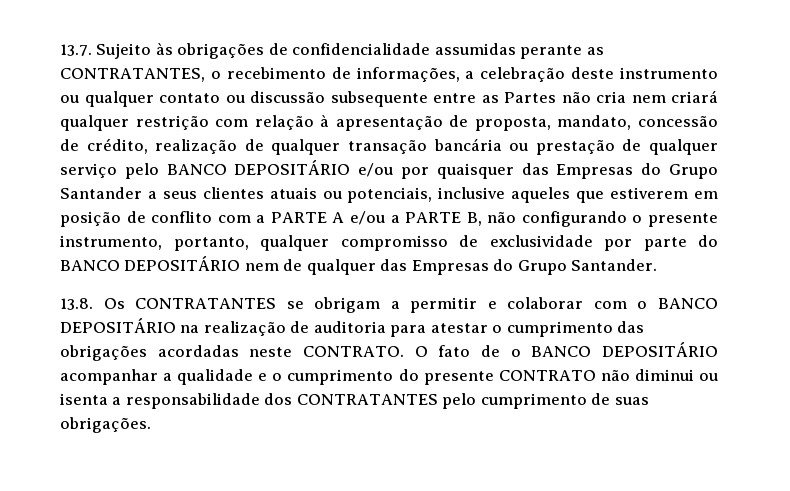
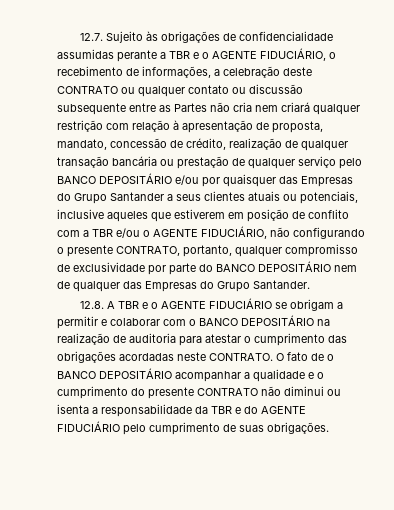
[60,44,92,56] 13.7. -> [80,33,104,41] 12.7.
[586,47,604,55] [60,68,205,82] as CONTRATANTES, -> [160,48,326,61] a TBR e o AGENTE FIDUCIÁRIO,
[620,67,718,79] instrumento -> [57,86,118,94] CONTRATO
[270,211,482,226] PARTE A e/ou a PARTE B, -> [92,226,267,239] TBR e/ou o AGENTE FIDUCIÁRIO,
[60,235,162,250] instrumento, -> [116,246,180,256] CONTRATO,
[60,298,277,310] 13.8. Os CONTRATANTES -> [80,298,273,309] 12.8. A TBR e o AGENTE FIDUCIÁRIO
[264,393,438,405] dos CONTRATANTES -> [195,406,306,414] [57,421,120,432] da TBR e do AGENTE FIDUCIÁRIO

